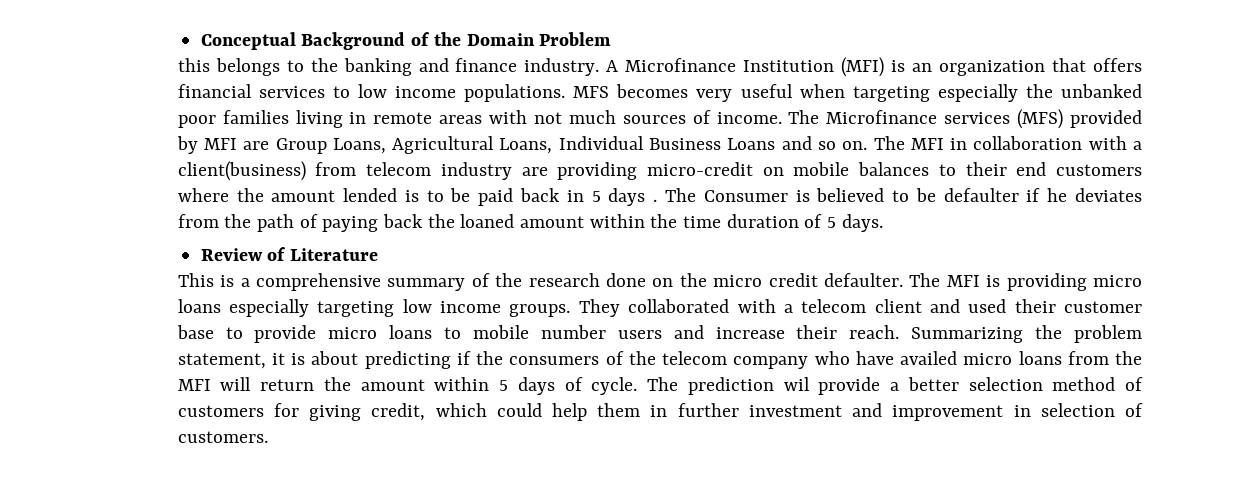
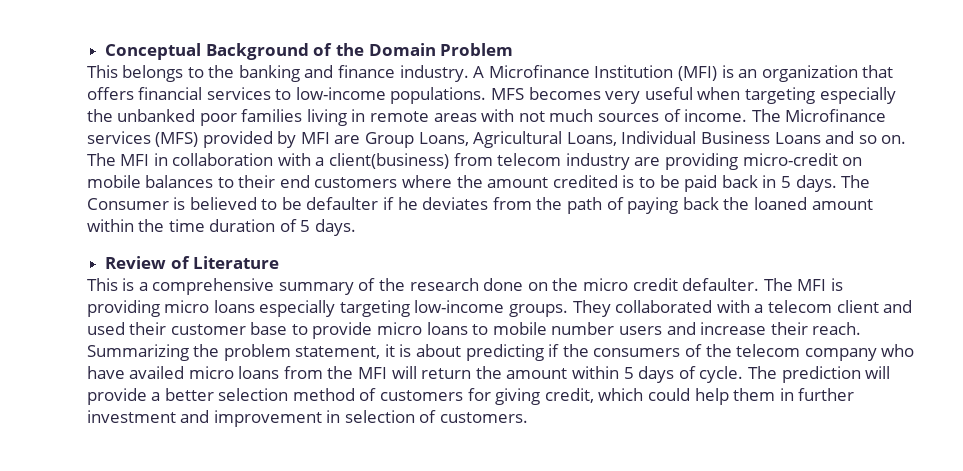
[177,58,210,72] this -> [86,65,118,78] This
[357,84,457,98] low income -> [295,87,386,100] low-income
[343,188,398,202] lended -> [552,175,618,188] credited
[608,188,658,206] days . -> [795,175,837,192] days.
[402,299,502,313] low income -> [414,300,505,313] low-income
[783,377,810,391] wil -> [865,366,891,379] will

